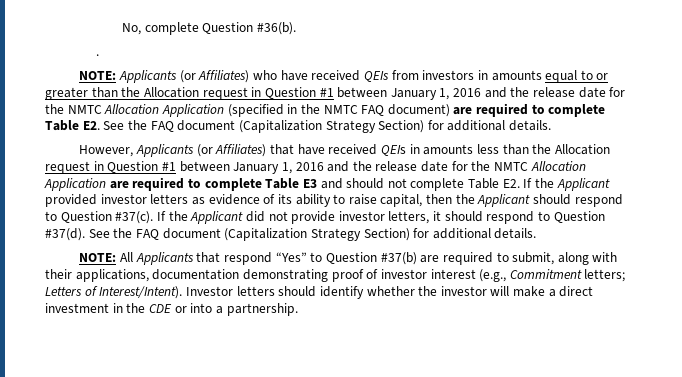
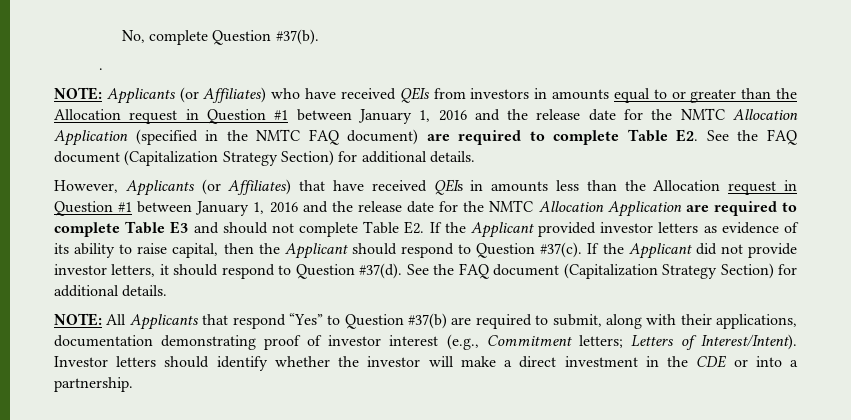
[256,22,296,35] #36(b). -> [275,29,319,45] #37(b).

